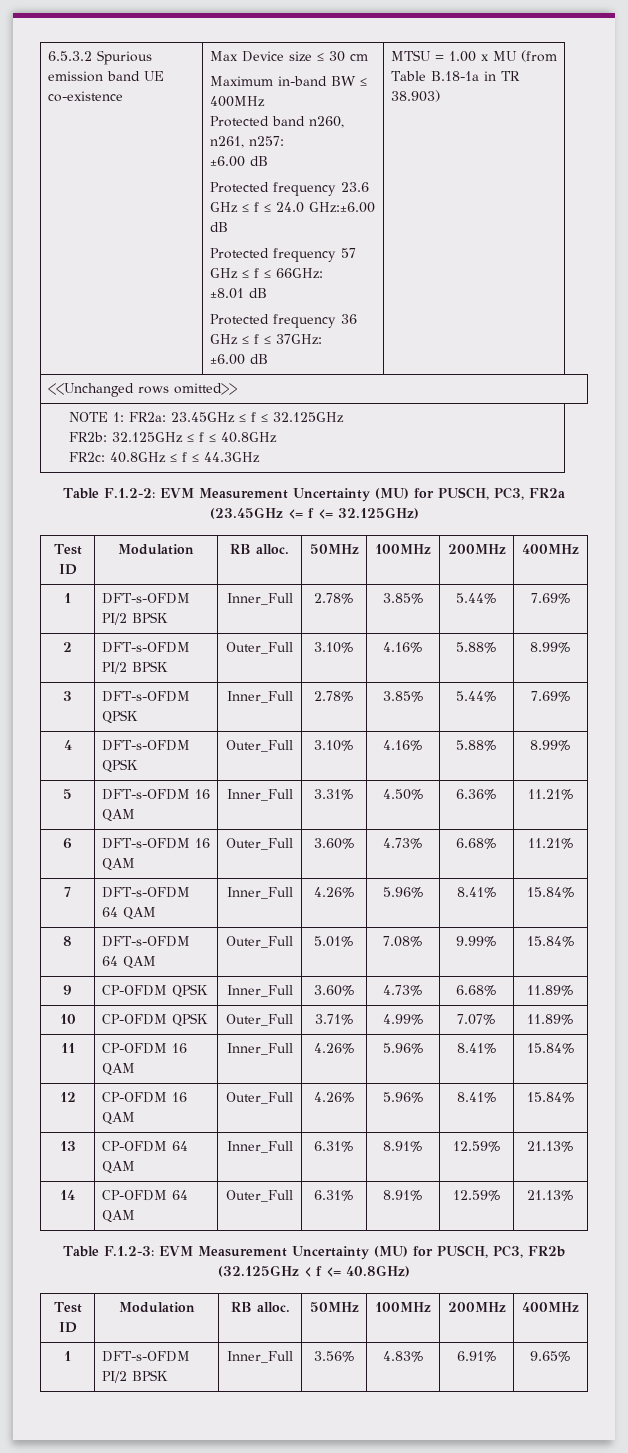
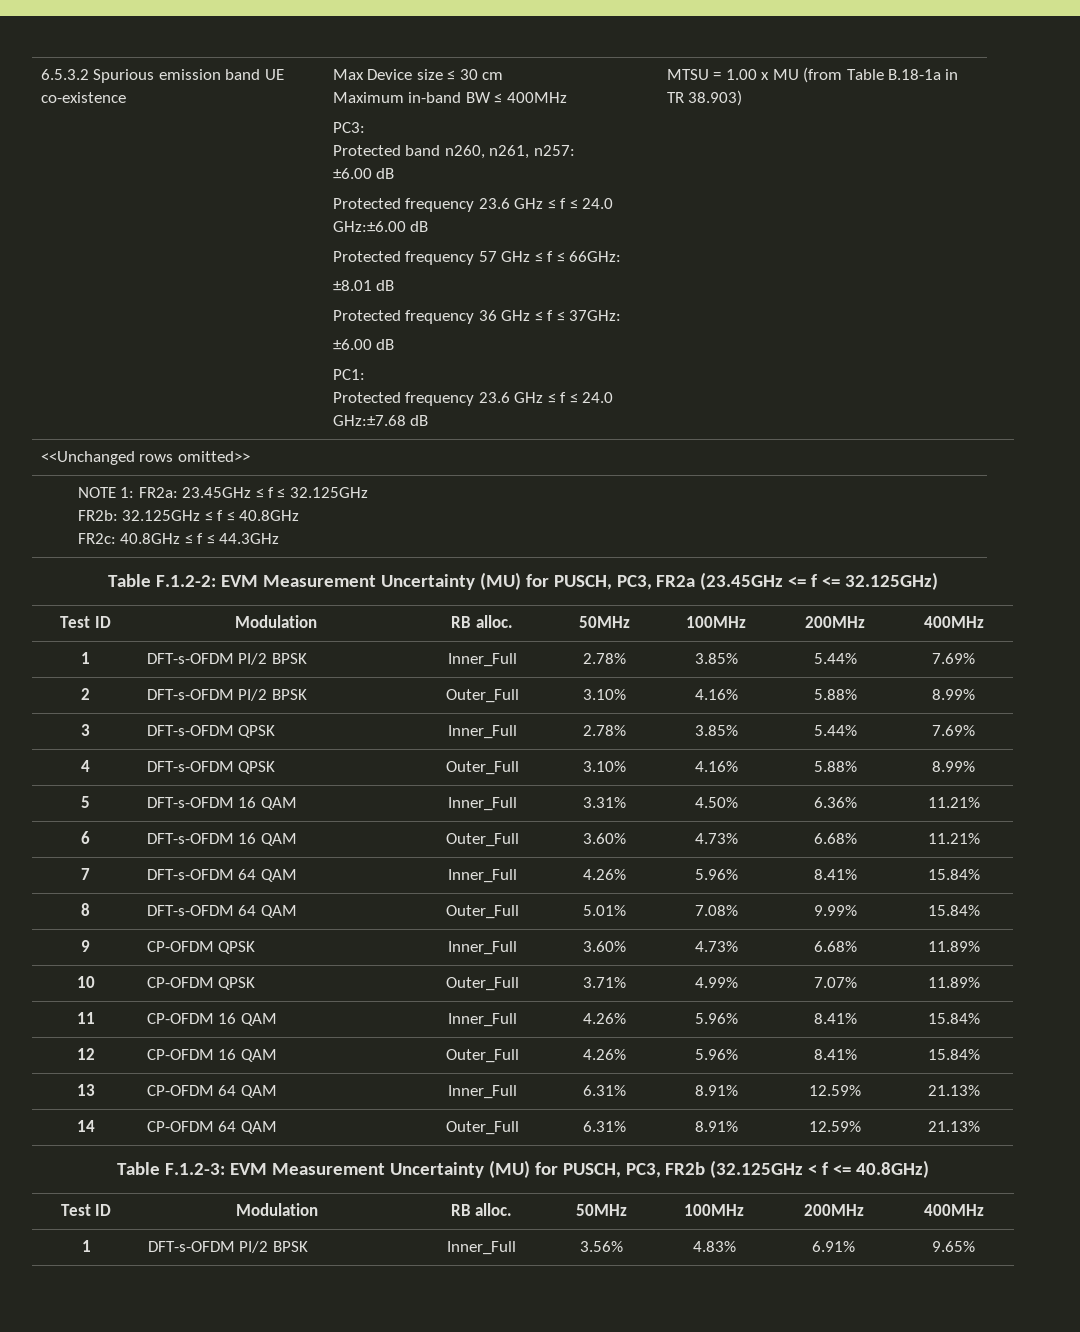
(265, 101) none -> [332,122,365,133] // PC3:
(268, 359) none -> [332,369,365,380] [332,392,613,406] [332,415,429,426] // PC1: // Protected frequency 23.6 GHz ≤ f ≤ 24.0 GHz:±7.68 dB

